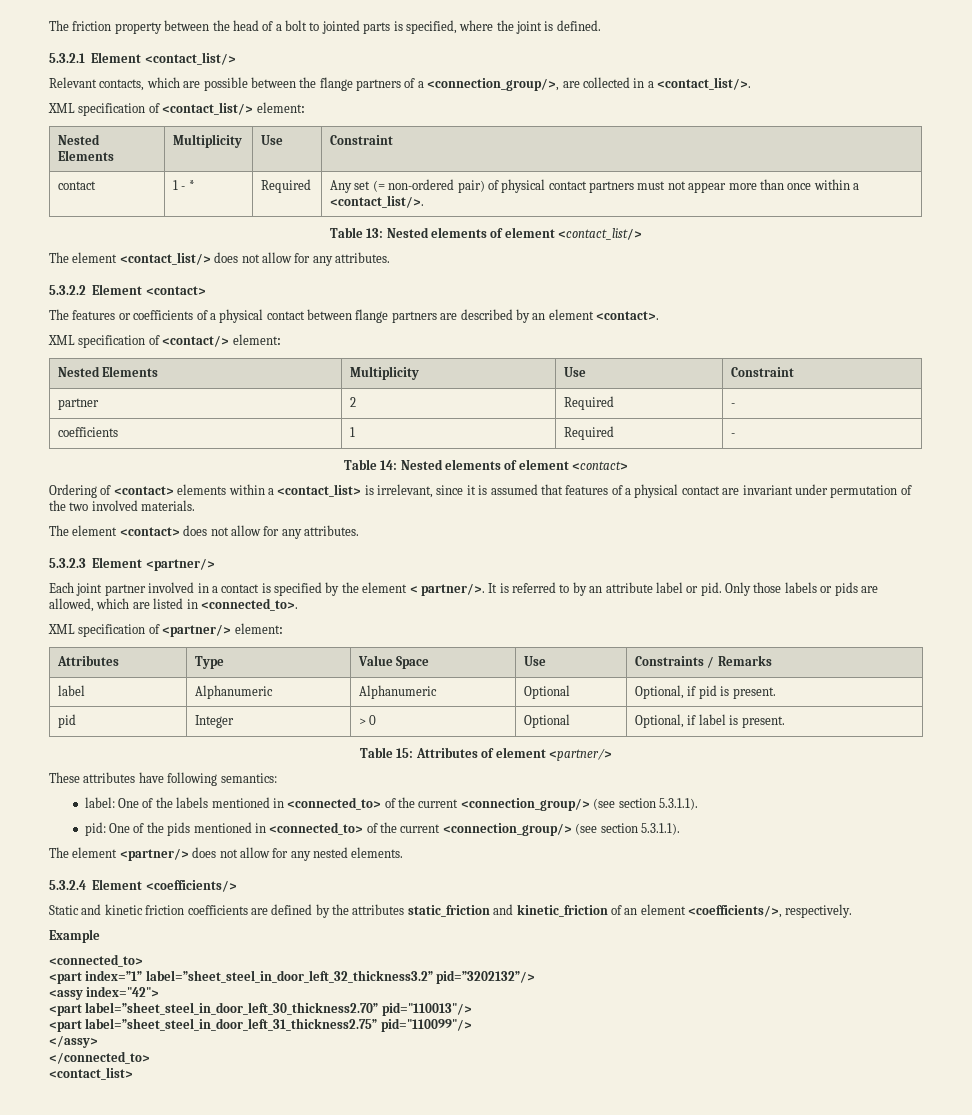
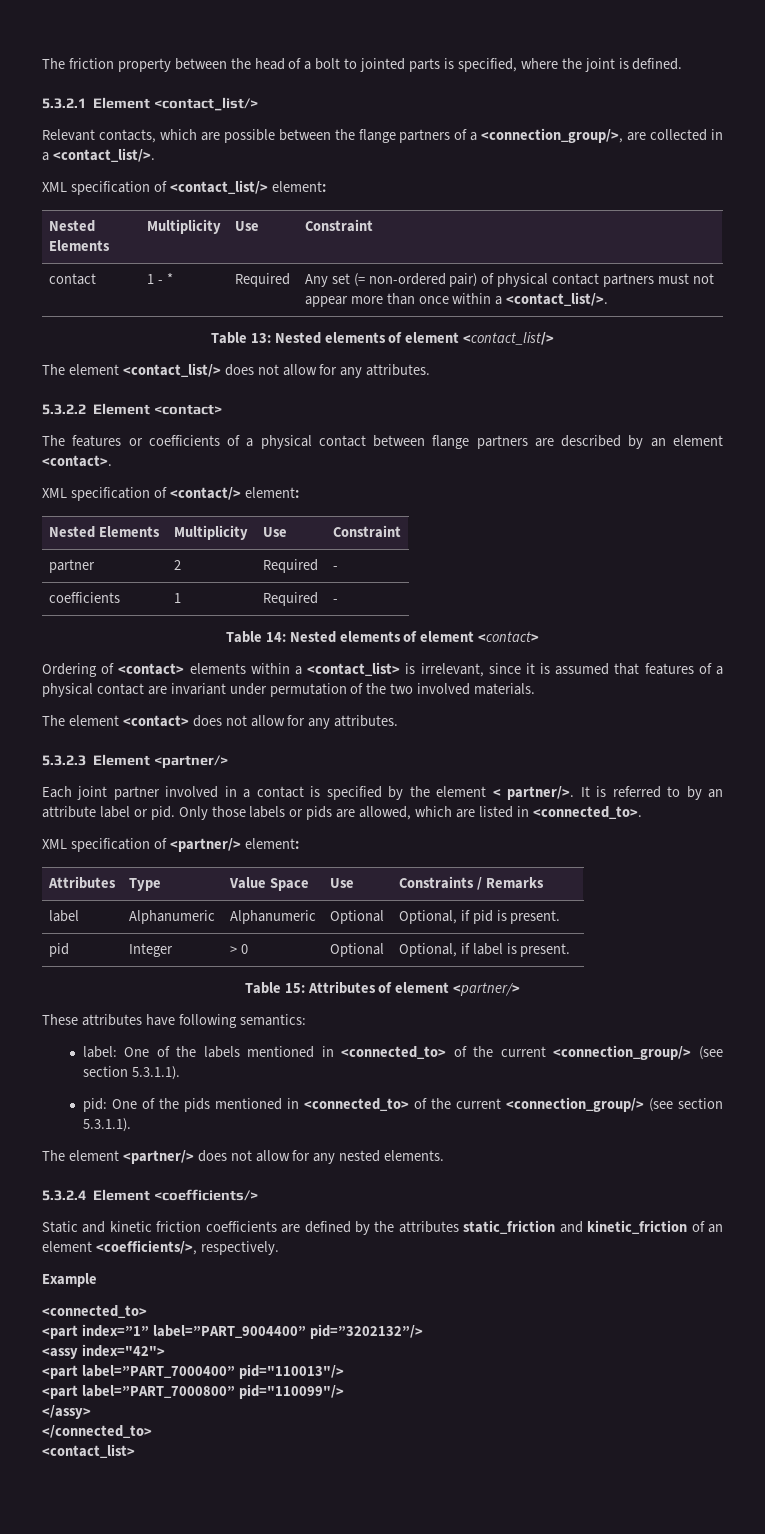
[145,970,433,983] label=”sheet_steel_in_door_left_32_thickness3.2” -> [152,1325,306,1338] label=”PART_9004400”
[85,1002,379,1015] label=”sheet_steel_in_door_left_30_thickness2.70” -> [81,1365,235,1378] label=”PART_7000400”
[85,1018,378,1031] label=”sheet_steel_in_door_left_31_thickness2.75” -> [81,1385,235,1398] label=”PART_7000800”

